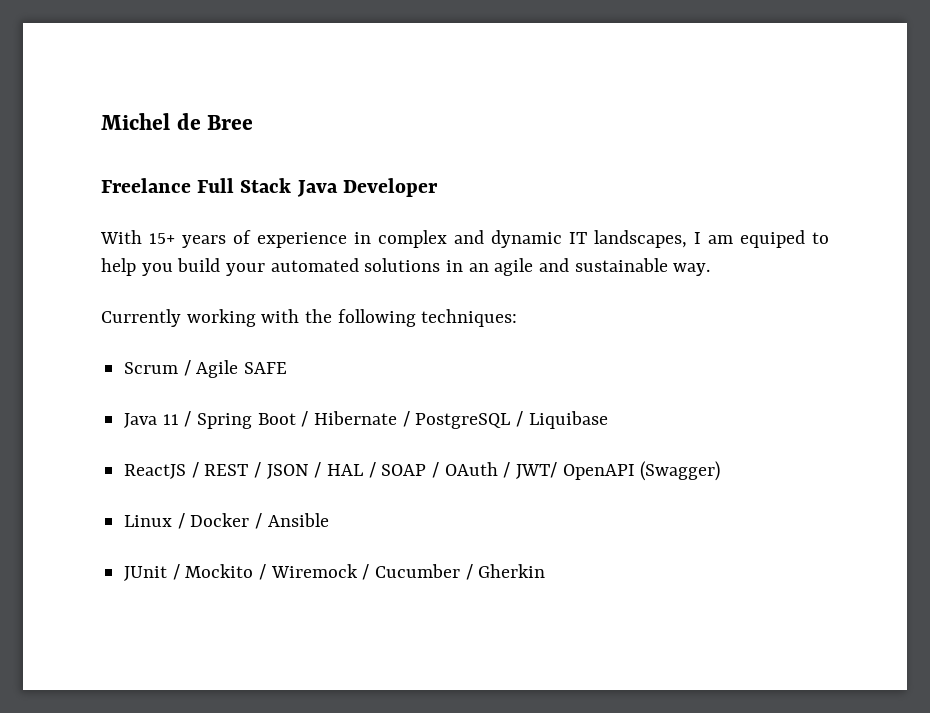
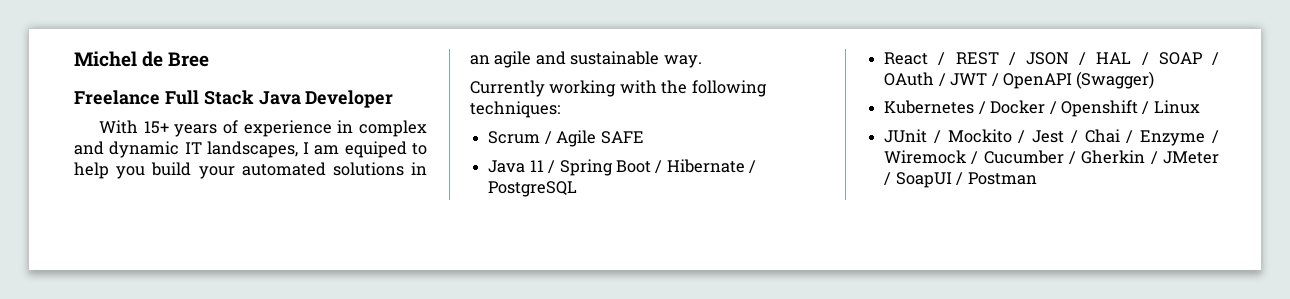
[516,411,608,429] [124,464,187,479] / Liquibase // ReactJS -> [884,52,929,65] // React
[516,462,558,479] JWT/ -> [950,73,999,87] JWT /
[124,515,173,527] Linux -> [884,100,975,114] Kubernetes
[267,513,329,527] Ansible -> [1060,100,1200,117] Openshift / Linux
(267, 572) none -> [1032,129,1219,146] Jest / Chai / Enzyme /
(546, 571) none -> [1150,151,1219,165] [884,172,1037,188] / JMeter / SoapUI / Postman

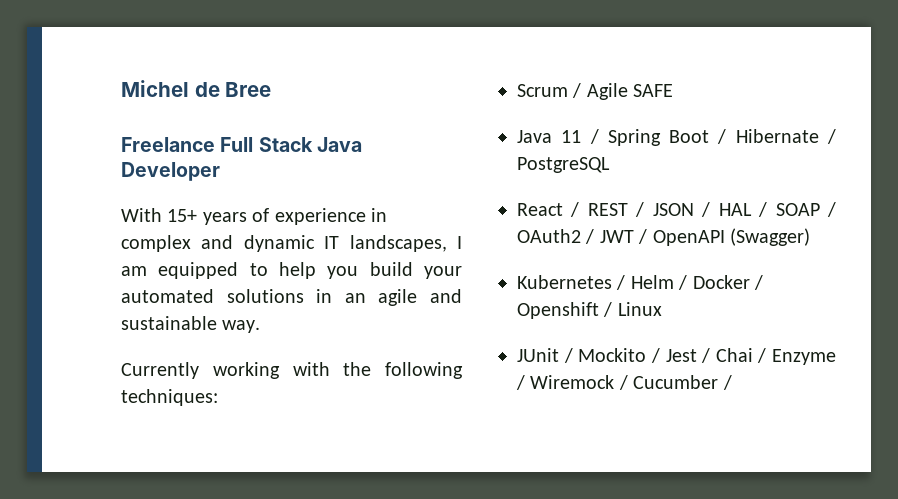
[344,141,407,158] equiped -> [158,262,239,279] equipped
[884,72,935,86] OAuth -> [517,229,581,243] OAuth2
(986, 108) none -> [630,275,688,290] Helm /
[1081,150,1219,165] [884,172,1037,188] Gherkin / JMeter / SoapUI / Postman -> (732, 382) none

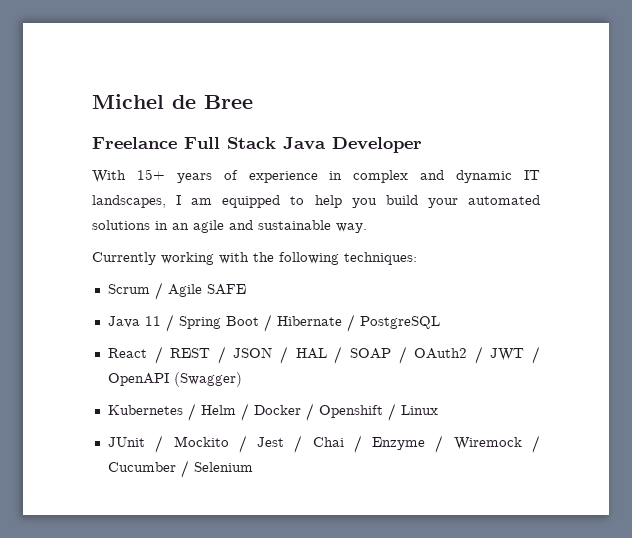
(732, 382) none -> [193,462,253,472] Selenium

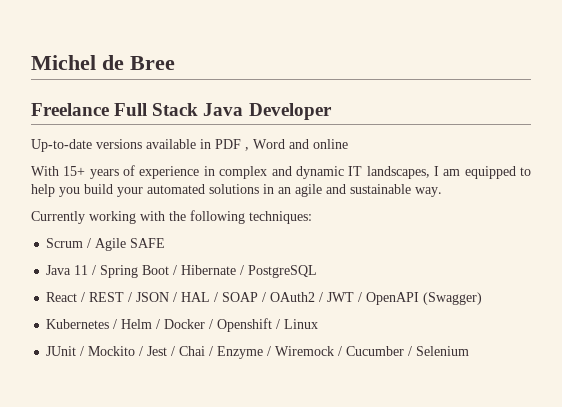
(422, 145) none -> [31,139,348,152] // Up-to-date versions available in PDF , Word and online

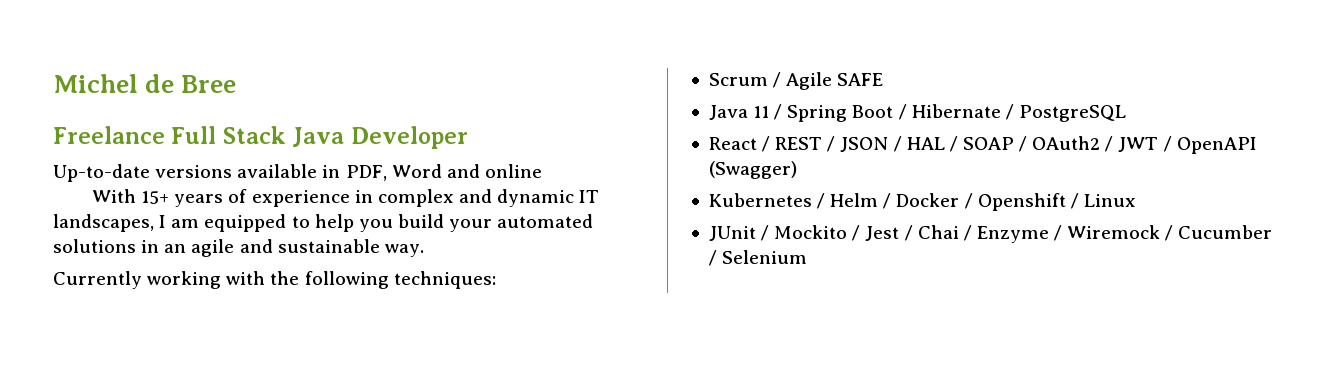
[215,139,249,151] PDF , -> [345,165,387,181] PDF,

